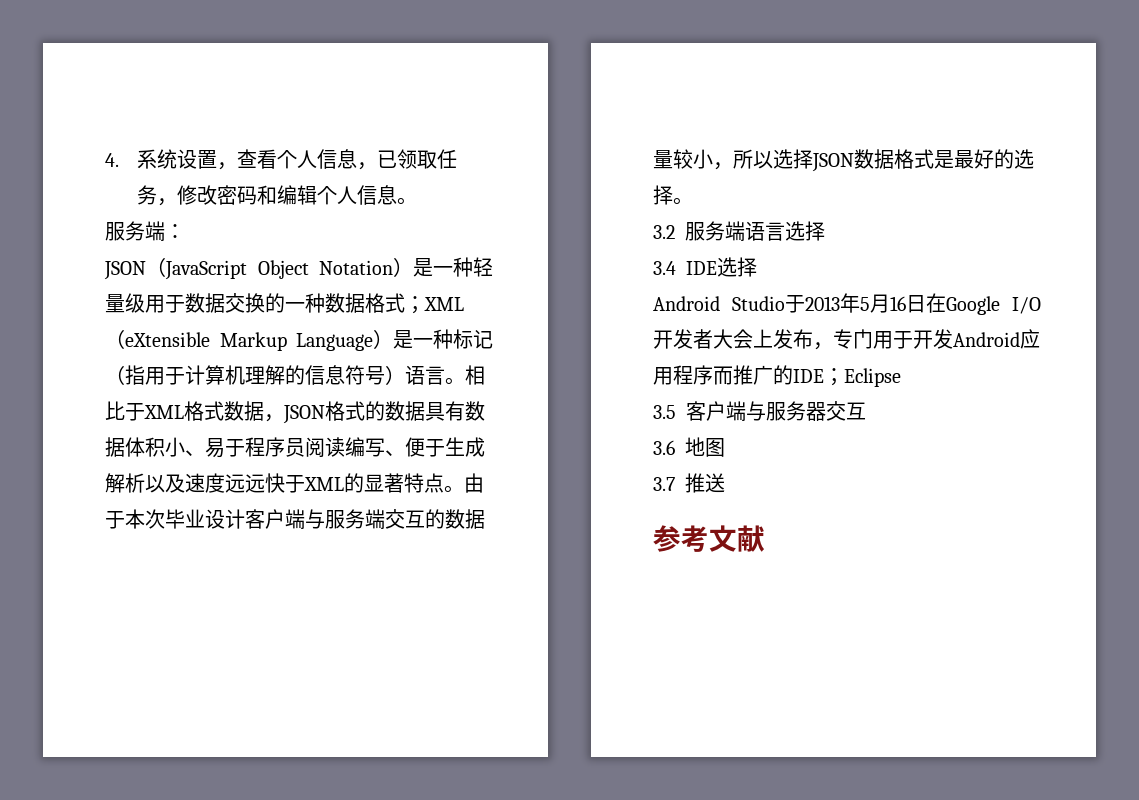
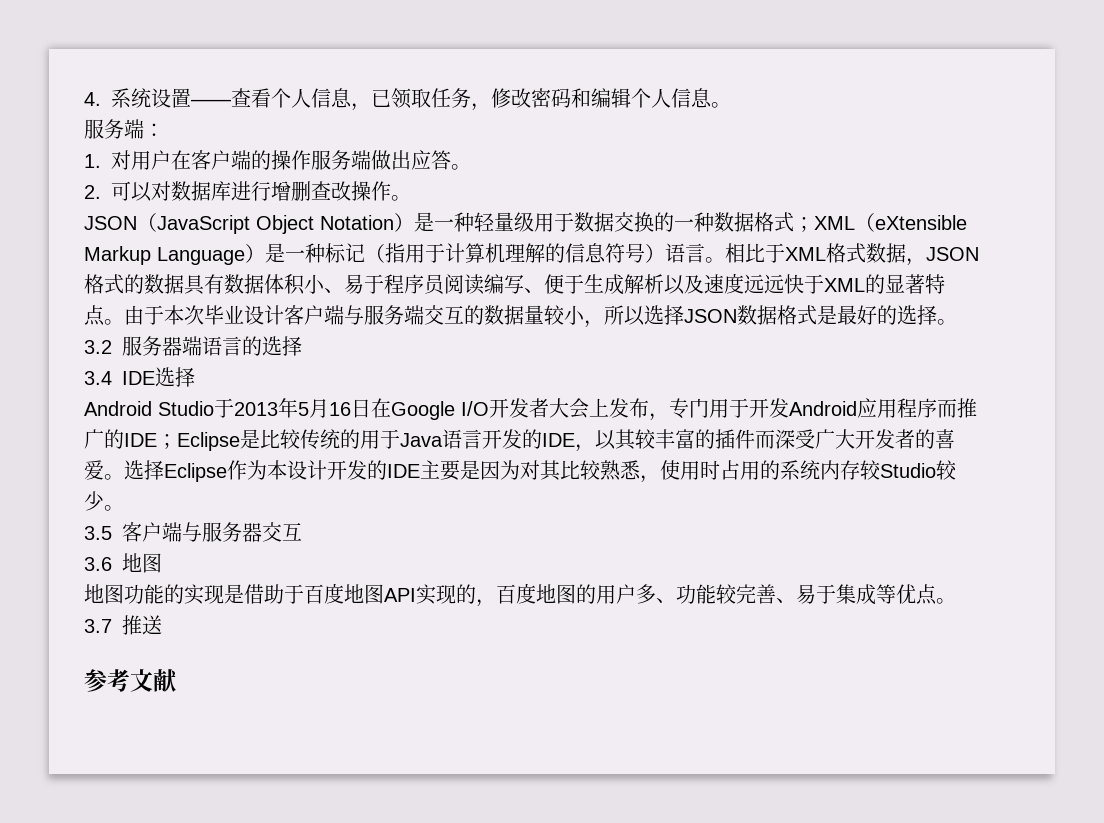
[216,162,237,170] ， -> [191,99,231,106] ——
(185, 231) none -> [84,150,471,170] [84,181,411,202] // 1.对用户在客户端的操作服务端做出应答。 // 2.可以对数据库进行增删查改操作。
[725,221,785,241] 端语言 -> [162,336,262,356] 器端语言的
(901, 377) none -> [240,429,955,452] [84,460,957,483] [84,491,124,511] 是比较传统的用于Java语言开发的IDE，以其较丰富的插件而深受广大开发者的喜爱。选择Eclipse作为本设计开发的IDE主要是因为对其比较熟悉，使用时占用的系统内存较Studio较少。
(725, 447) none -> [84,583,956,607] // 地图功能的实现是借助于百度地图API实现的，百度地图的用户多、功能较完善、易于集成等优点。

